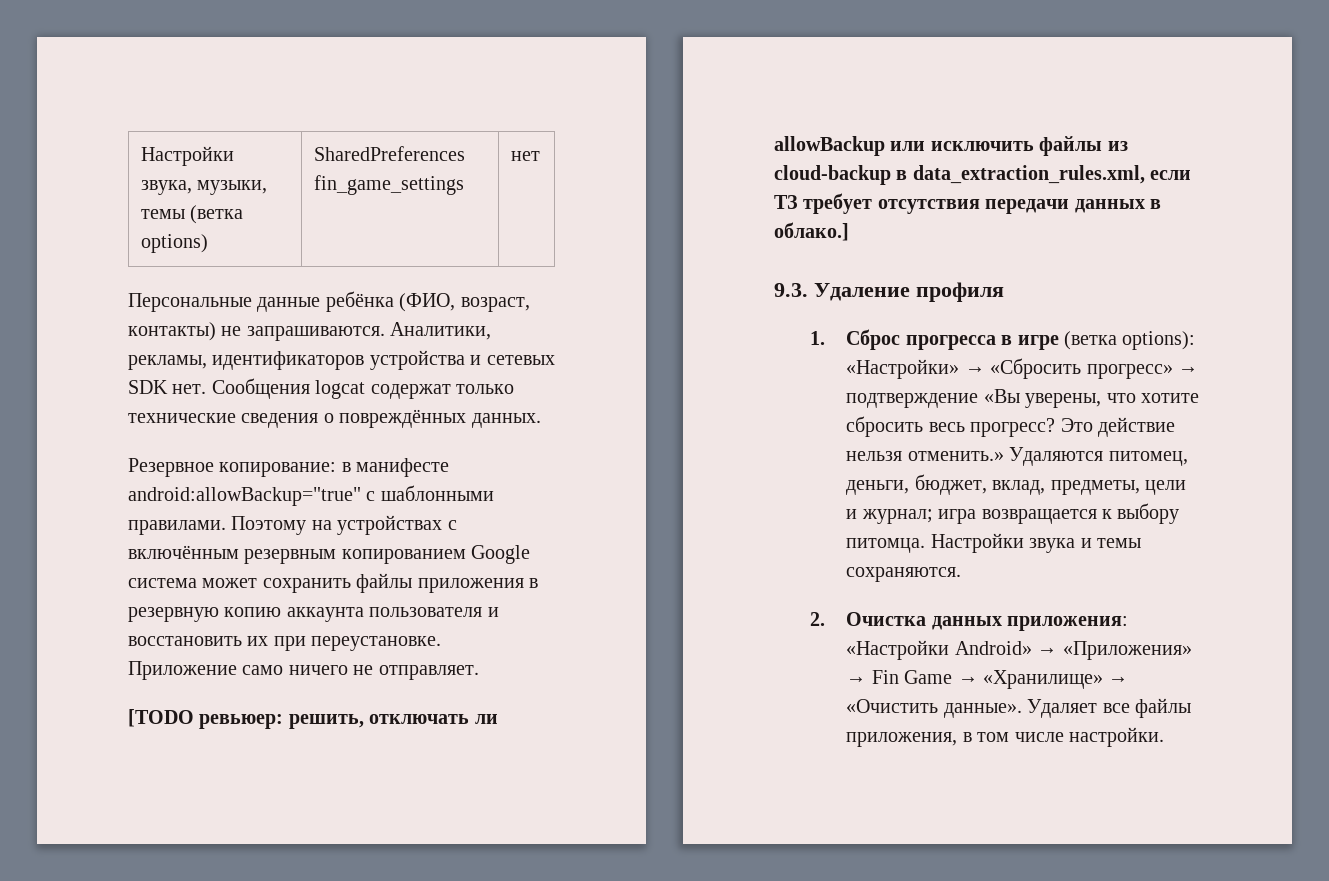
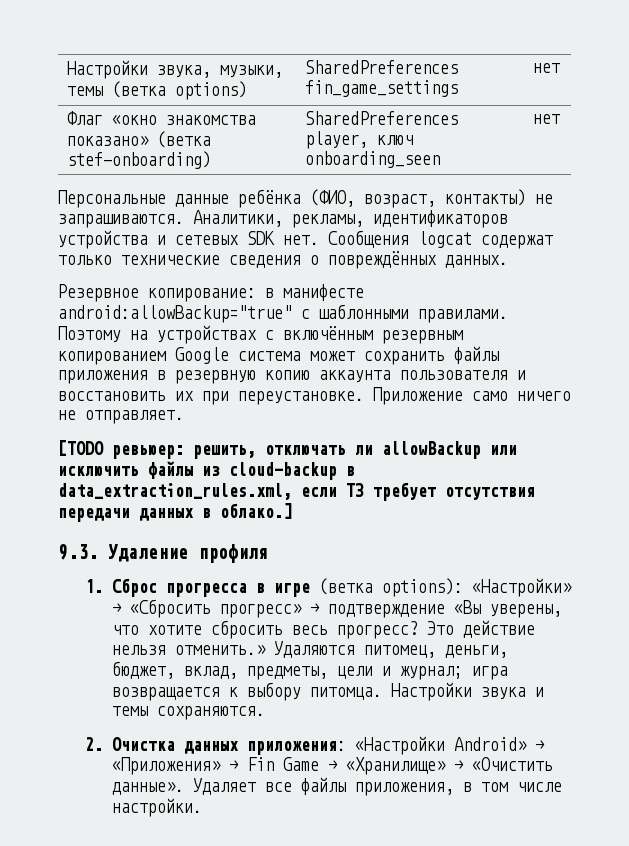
(540, 156) none -> [66,111,256,125] [66,131,211,148] [66,151,211,169] [304,111,458,125] [304,131,413,149] [304,151,440,168] [532,114,560,124] // Флаг «окно знакомства показано» (ветка stef-onboarding) | SharedPreferences player, ключ onboarding_seen | нет

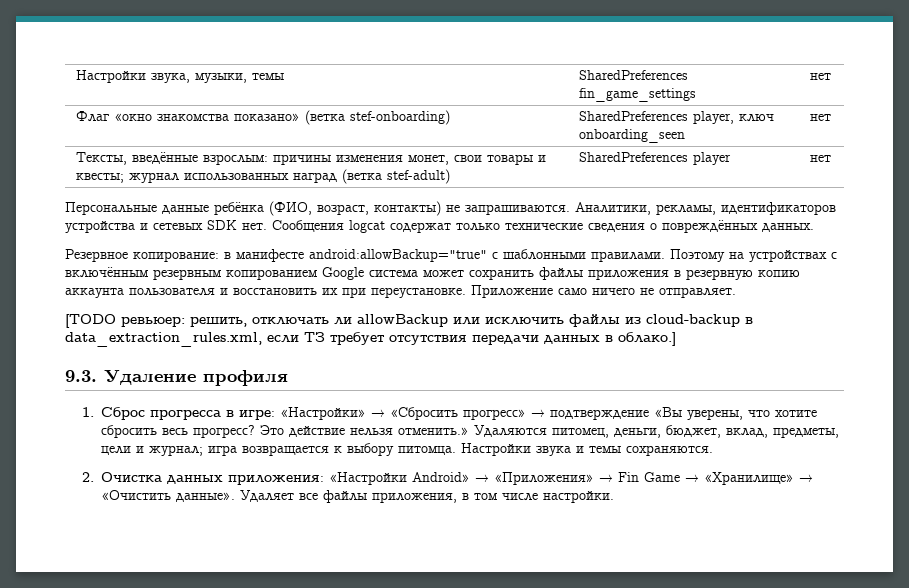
[111,81,247,100] (ветка options) -> (284, 76) none
(560, 119) none -> [75,152,546,165] [75,169,450,184] [578,152,731,165] [809,155,831,162] // Тексты, введённые взрослым: причины изменения монет, свои товары и квесты; журнал использованных наград (ветка stef-adult) | SharedPreferences player | нет
[273,578,463,597] игре (ветка options): -> [238,410,275,420] игре:

